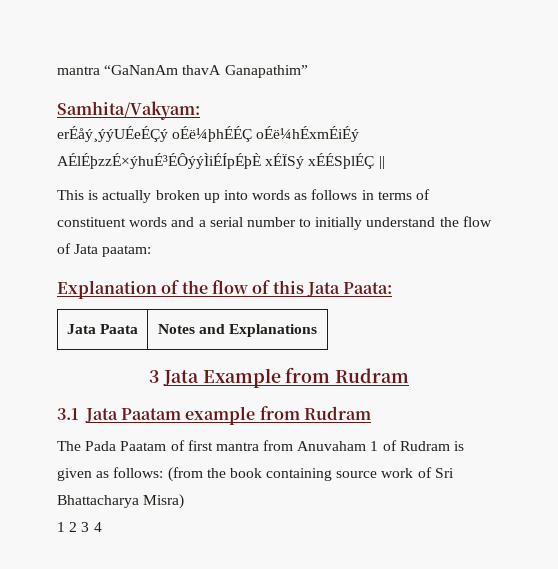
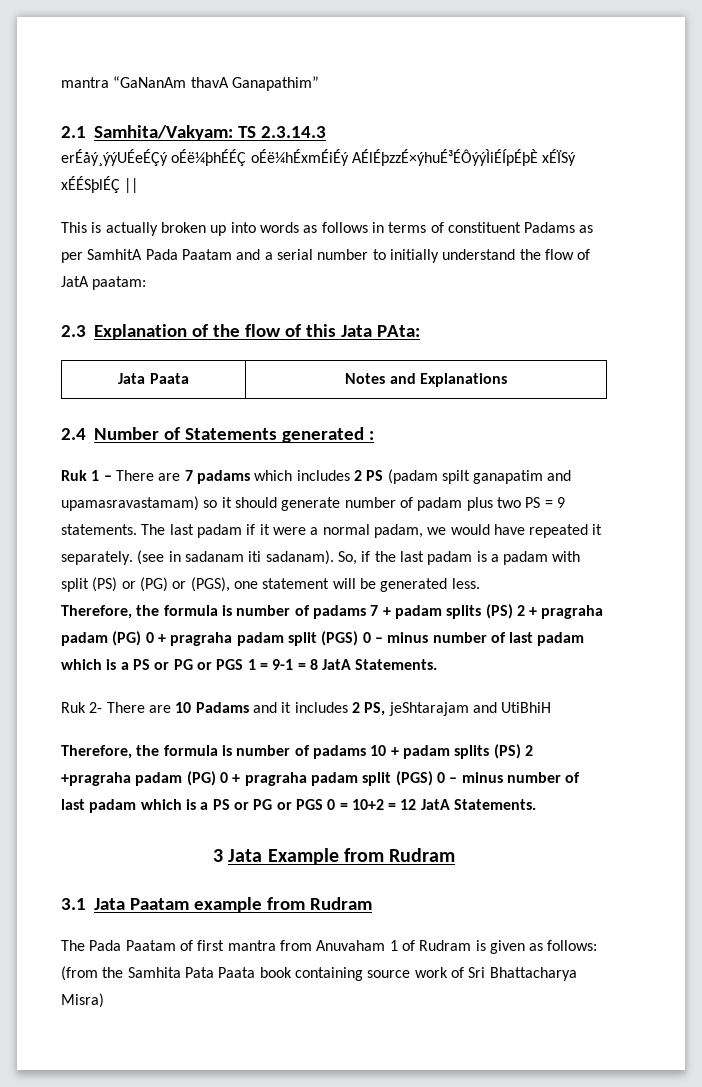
(308, 71) none -> [61,126,86,138] 2.1
(200, 110) none -> [237,126,326,138] TS 2.3.14.3
[129,217,168,227] words -> [524,222,594,233] [61,249,232,263] Padams as per SamhitA Pada Paatam
[74,244,99,254] Jata -> [61,276,89,287] JatA
(152, 251) none -> [61,325,86,337] 2.3
[343,282,393,294] Paata: -> [376,325,420,337] PAta:
(318, 330) none -> [61,427,374,443] [61,469,572,484] [61,496,565,511] [61,524,603,538] [61,550,581,565] [61,577,480,592] [61,604,604,619] [61,631,585,646] [61,659,438,670] [61,702,552,716] [61,744,533,759] [61,771,581,786] [61,799,537,813] // 2.4 Number of Statements generated : // Ruk 1 – There are 7 padams which includes 2 PS (padam spilt ganapatim and upamasravastamam) so it should generate number of padam plus two PS = 9 statements. The last padam if it were a normal padam, we would have repeated it separately. (see in sadanam iti sadanam). So, if the last padam is a padam with split (PS) or (PG) or (PGS), one statement will be generated less. // Therefore, the formula is number of padams 7 + padam splits (PS) 2 + pragraha padam (PG) 0 + pragraha padam split (PGS) 0 – minus number of last padam which is a PS or PG or PGS 1 = 9-1 = 8 JatA Statements. // Ruk 2- There are 10 Padams and it includes 2 PS, jeShtarajam and UtiBhiH // Therefore, the formula is number of padams 10 + padam splits (PS) 2 +pragraha padam (PG) 0 + pragraha padam split (PGS) 0 – minus number of last padam which is a PS or PG or PGS 0 = 10+2 = 12 JatA Statements.
(226, 473) none -> [127,967,256,978] Samhita Pata Paata
[57,522,102,532] // 1 2 3 4 -> (104, 1000) none

